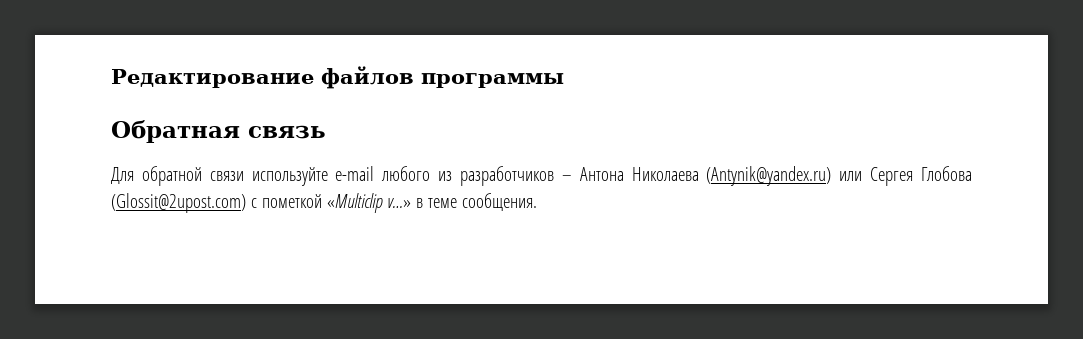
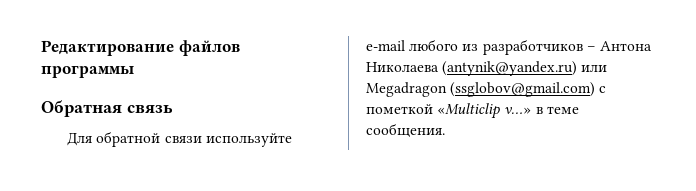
[706,166,972,186] [111,193,246,213] (Antynik@yandex.ru) или Сергея Глобова (Glossit@2upost.com) -> [442,61,608,76] [366,82,596,97] (antynik@yandex.ru) или Megadragon (ssglobov@gmail.com)

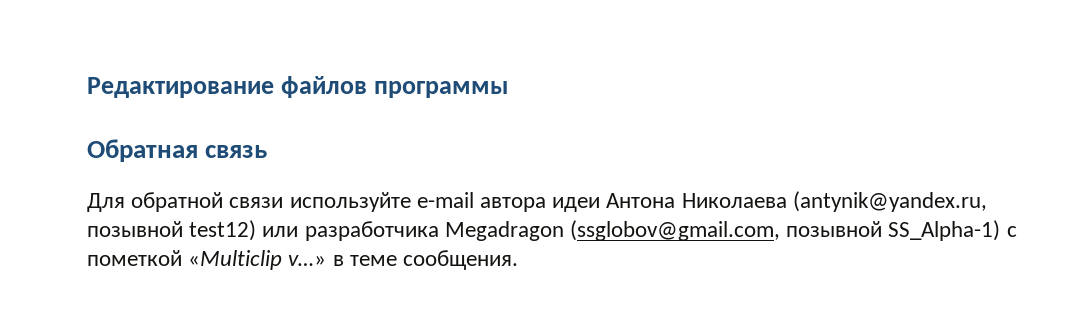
[409,39,652,55] [366,61,608,76] [366,82,596,97] любого из разработчиков – Антона Николаева (antynik@yandex.ru) или Megadragon (ssglobov@gmail.com) -> [480,191,987,212] [87,220,1001,241] автора идеи Антона Николаева (antynik@yandex.ru, позывной test12) или разработчика Megadragon (ssglobov@gmail.com, позывной SS_Alpha-1)

